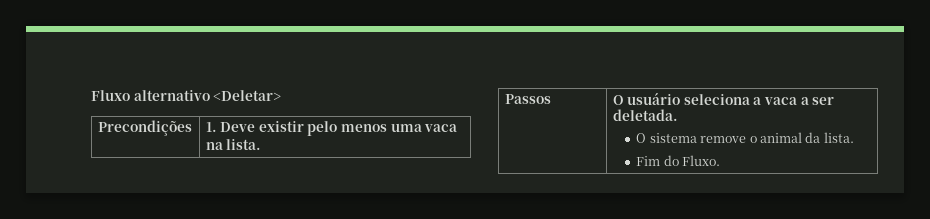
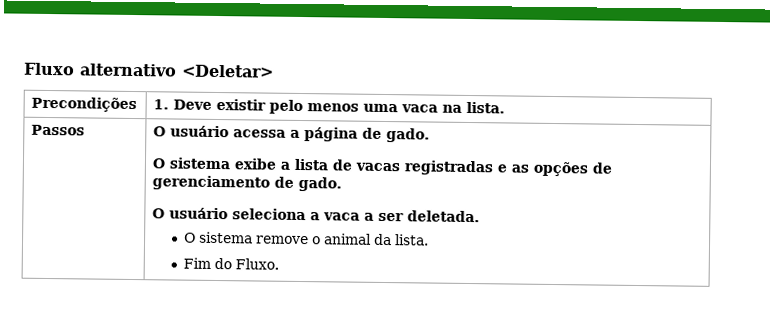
(681, 98) none -> [233,127,431,143] [152,157,613,177] [152,175,343,192] [152,207,229,220] acessa a página de gado. // O sistema exibe a lista de vacas registradas e as opções de gerenciamento de gado. // O usuário

